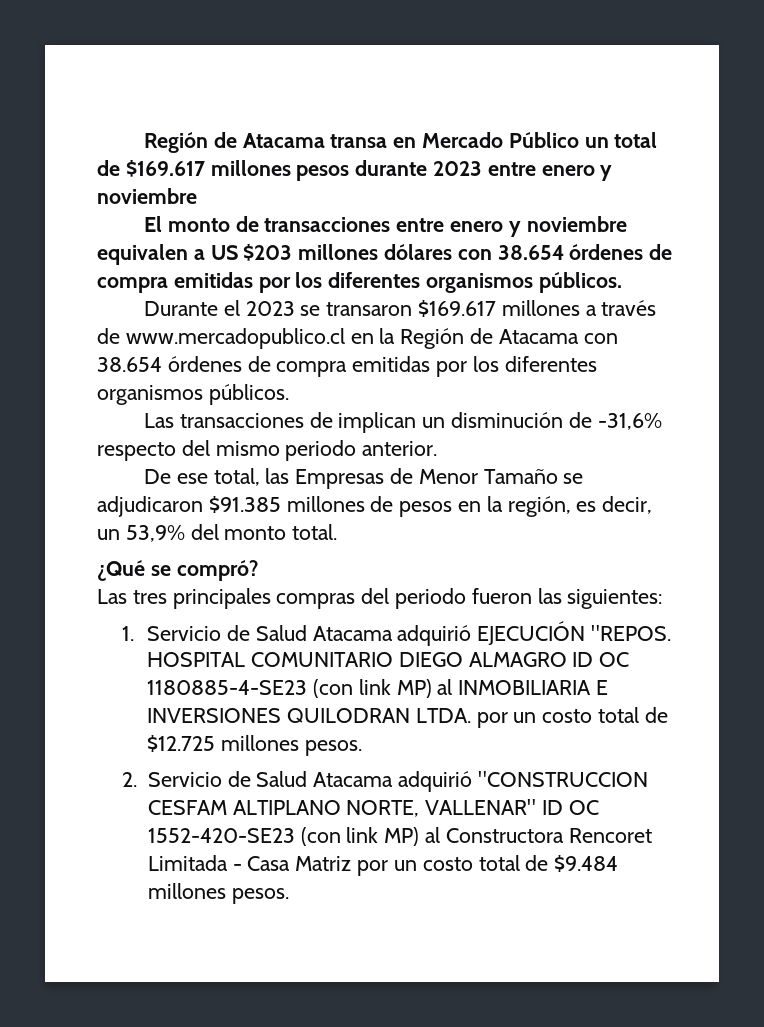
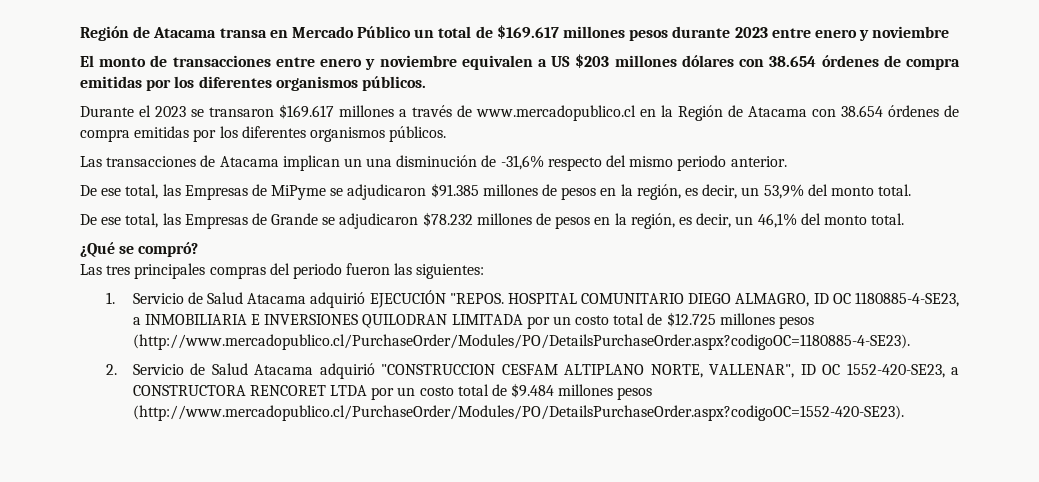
(333, 420) none -> [219,156,279,167] Atacama
(446, 422) none -> [366,158,393,167] una
[418,469,558,484] Menor Tamaño -> [271,185,327,200] MiPyme
(338, 532) none -> [80,212,905,229] // De ese total, las Empresas de Grande se adjudicaron $78.232 millones de pesos en la región, es decir, un 46,1% del monto total.
[468,652,630,667] [147,679,453,698] ALMAGRO ID OC 1180885-4-SE23 (con link MP) al -> [735,292,959,307] [132,317,141,325] ALMAGRO, ID OC 1180885-4-SE23, a
[415,708,471,723] LTDA. -> [451,314,523,325] LIMITADA
[304,740,362,756] pesos. -> [778,316,814,329] [132,334,910,350] pesos (http://www.mercadopublico.cl/PurchaseOrder/Modules/PO/DetailsPurchaseOrder.aspx?codigoOC=1180885-4-SE23).
[425,799,599,815] [147,827,652,846] [147,855,352,871] VALLENAR" ID OC 1552-420-SE23 (con link MP) al Constructora Rencoret Limitada - Casa Matriz -> [709,363,960,378] [132,385,367,396] VALLENAR", ID OC 1552-420-SE23, a CONSTRUCTORA RENCORET LTDA
[231,888,289,904] pesos. -> [617,387,653,400] [132,405,904,421] pesos (http://www.mercadopublico.cl/PurchaseOrder/Modules/PO/DetailsPurchaseOrder.aspx?codigoOC=1552-420-SE23).

